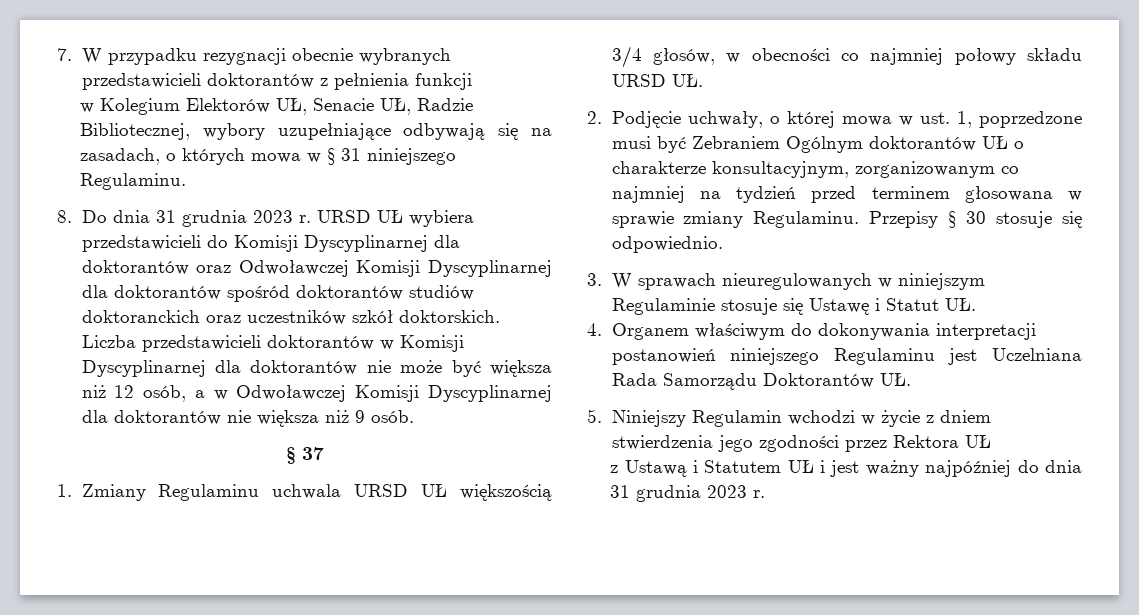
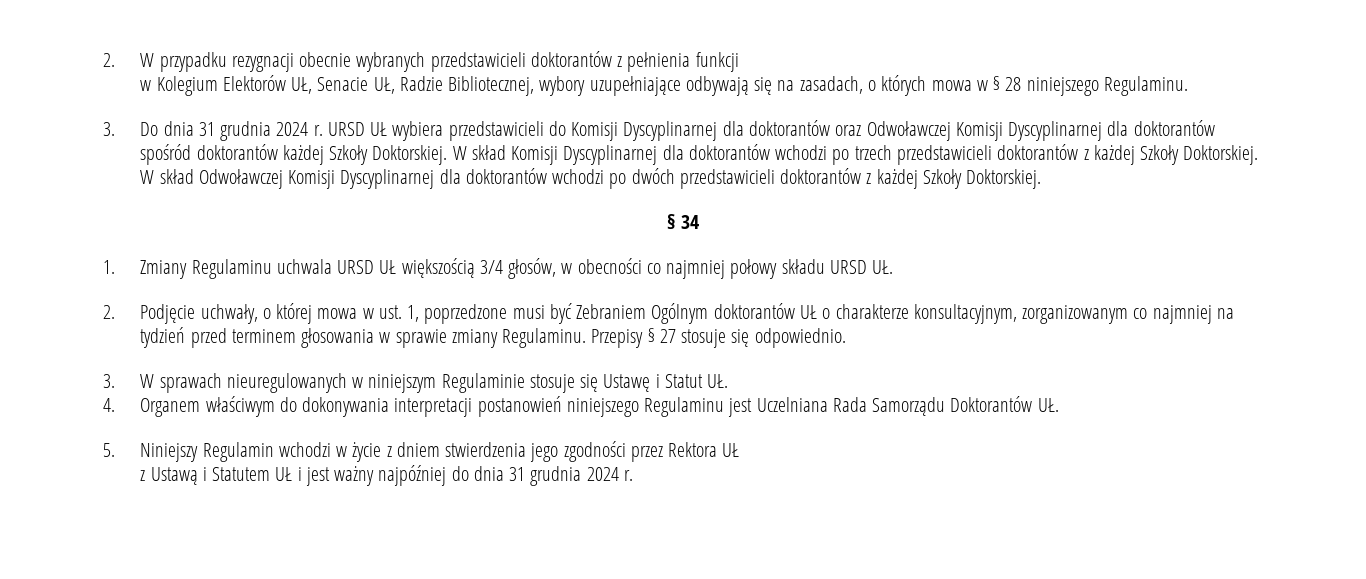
[57,48,72,61] 7. -> [103,53,115,67] 2.
[341,148,362,161] 31 -> [1005,77,1022,91] 28
[57,210,72,223] 8. -> [103,122,115,136] 3.
[252,210,293,223] 2023 -> [276,122,309,136] 2024
[408,285,474,300] [81,310,500,325] [81,335,464,352] [81,360,552,377] [81,385,552,402] [81,410,414,427] [285,447,324,464] studiów doktoranckich oraz uczestników szkół doktorskich. Liczba przedstawicieli doktorantów w Komisji Dyscyplinarnej dla doktorantów nie może być większa niż 12 osób, a w Odwoławczej Komisji Dyscyplinarnej dla doktorantów nie większa niż 9 osób. // § 37 -> [282,144,1259,165] [140,168,1042,189] [666,214,700,229] każdej Szkoły Doktorskiej. W skład Komisji Dyscyplinarnej dla doktorantów wchodzi po trzech przedstawicieli doktorantów z każdej Szkoły Doktorskiej. W skład Odwoławczej Komisji Dyscyplinarnej dla doktorantów wchodzi po dwóch przedstawicieli doktorantów z każdej Szkoły Doktorskiej. // § 34
[964,186,1053,203] głosowana -> [301,328,375,348] głosowania
[966,211,987,224] 30 -> [659,329,676,343] 27
[707,485,748,498] 2023 -> [586,467,619,481] 2024

